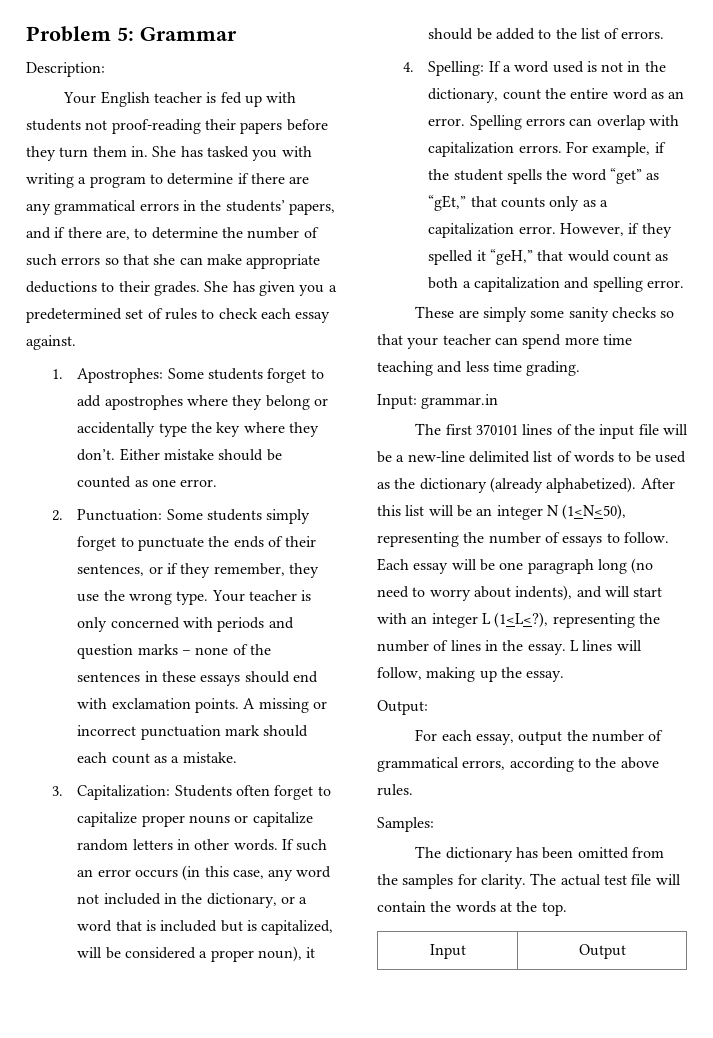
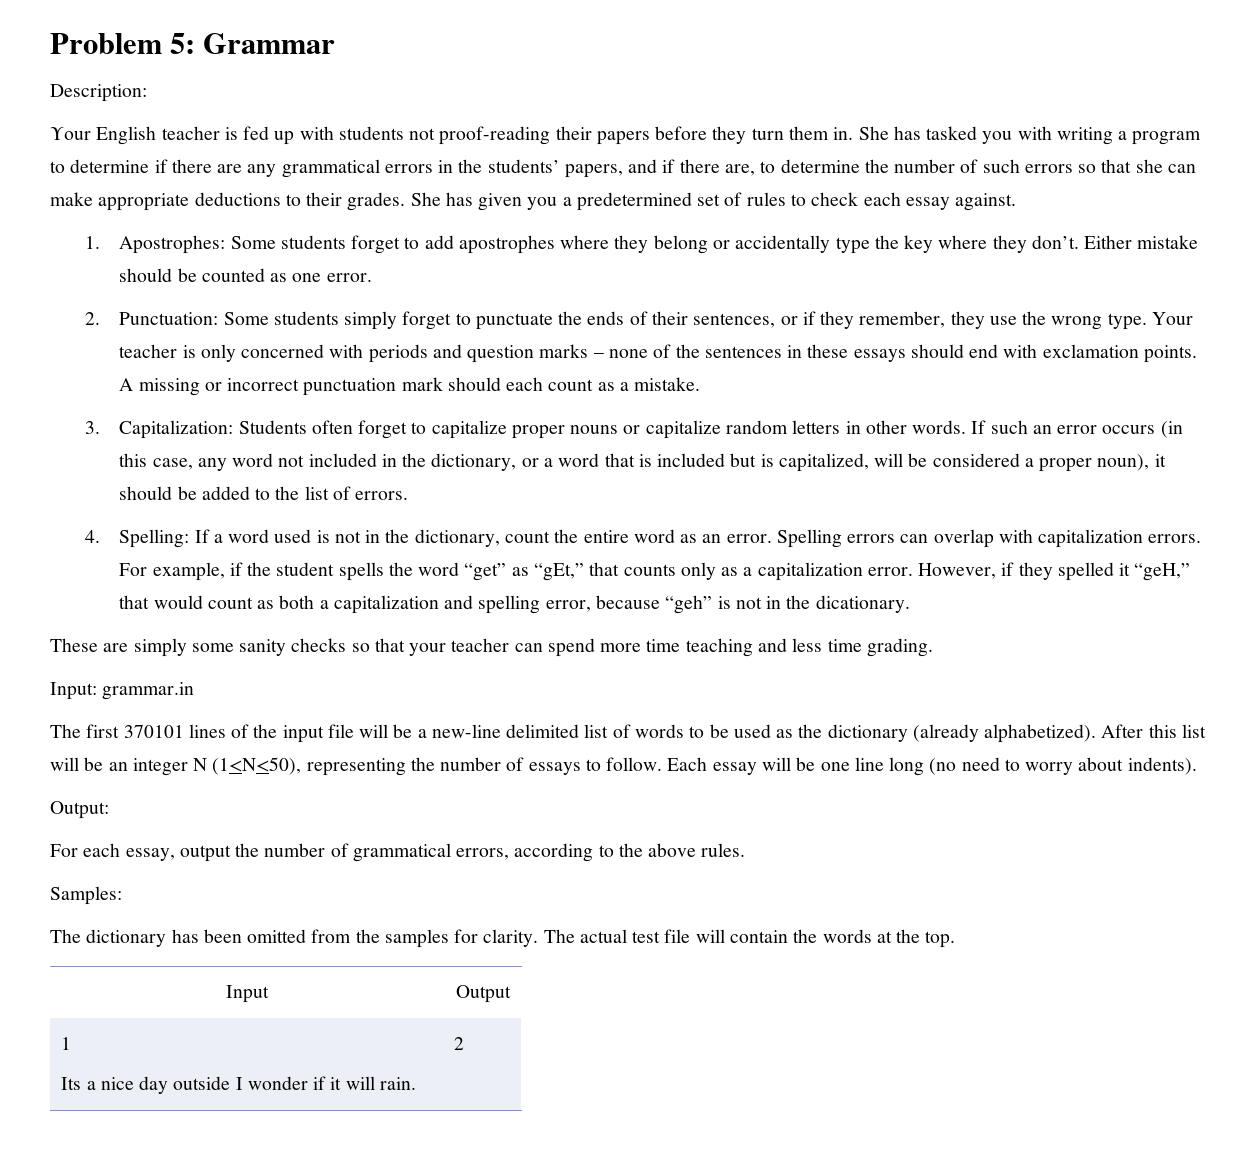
[646,280,684,288] error. -> [545,595,910,614] error, because “geh” is not in the dicationary.
[527,559,594,574] paragraph -> [854,757,884,771] line
[515,585,663,601] [377,612,660,628] [377,640,642,655] [377,667,565,682] indents), and will start with an integer L (1<L<?), representing the number of lines in the essay. L lines will follow, making up the essay. -> [1127,757,1197,775] indents).
(626, 951) none -> [61,1037,72,1050] [61,1076,416,1094] [454,1037,465,1050] // 1 // Its a nice day outside I wonder if it will rain. | 2

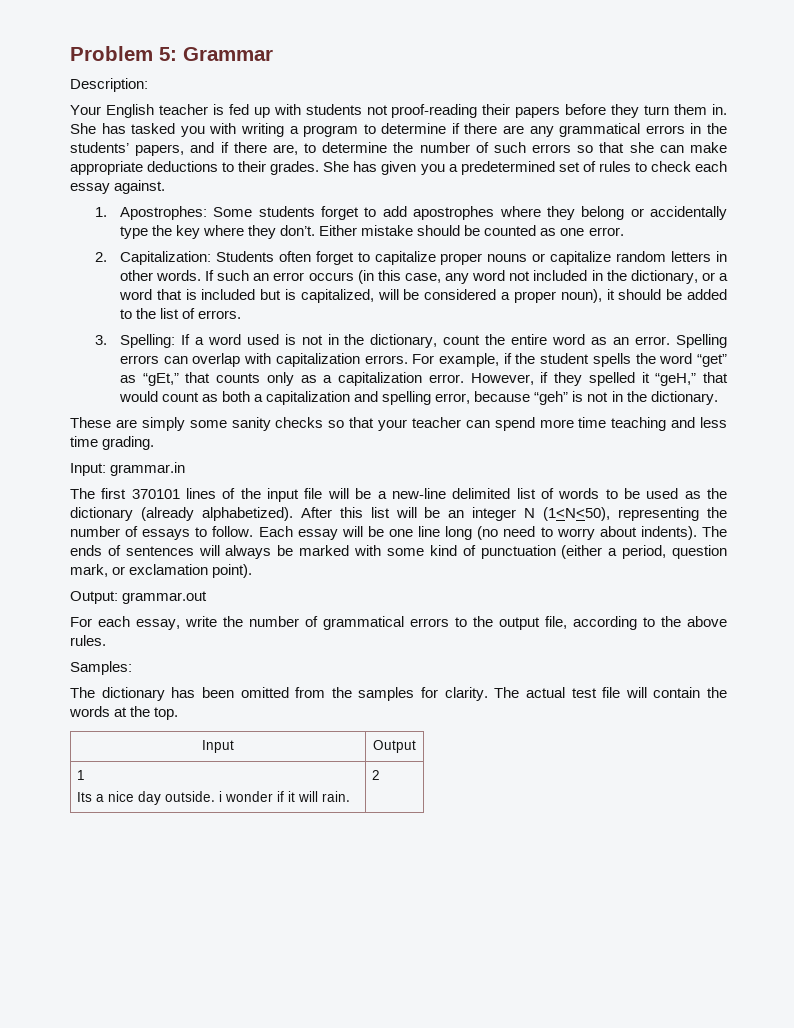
[119,311,1193,330] [119,344,1197,363] [119,377,701,396] [84,421,100,434] Punctuation: Some students simply forget to punctuate the ends of their sentences, or if they remember, they use the wrong type. Your teacher is only concerned with periods and question marks – none of the sentences in these essays should end with exclamation points. A missing or incorrect punctuation mark should each count as a mistake. // 3. -> (107, 257) none
[84,530,100,543] 4. -> [94,335,107,345] 3.
[815,595,910,613] dicationary. -> [650,391,718,405] dictionary.
(1197, 766) none -> [701,526,727,537] [70,545,728,559] [70,564,253,578] The ends of sentences will always be marked with some kind of punctuation (either a period, question mark, or exclamation point).
(109, 810) none -> [122,591,208,604] grammar.out
[179,845,231,862] output -> [185,616,217,627] write
[456,848,510,860] errors, -> [410,616,567,630] errors to the output file,
[173,1076,243,1090] outside I -> [165,791,223,802] outside. i

